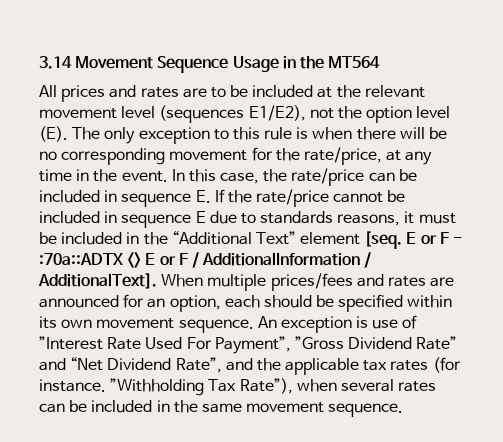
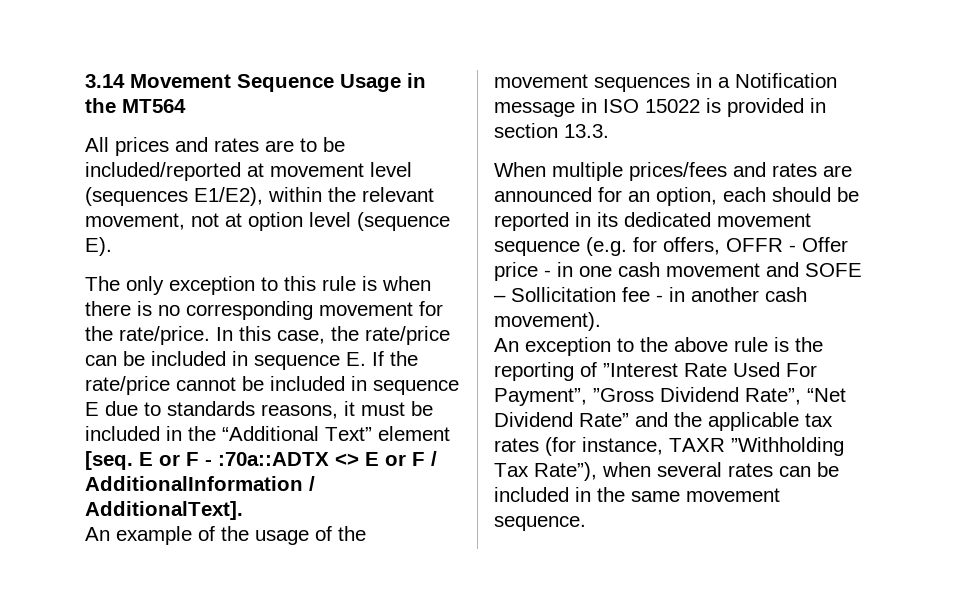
[252,85,425,98] [39,105,451,123] [39,126,68,142] included at the relevant movement level (sequences E1/E2), not the option level (E). -> [85,162,412,181] [85,187,434,206] [85,212,450,231] [85,237,112,256] included/reported at movement level (sequences E1/E2), within the relevant movement, not at option level (sequence E). //
[399,127,448,139] will be -> [137,301,152,316] is
[303,147,433,165] [39,169,168,182] rate/price, at any time in the event. -> [119,326,210,345] rate/price.
(157, 281) none -> [85,526,366,545] [494,73,837,92] [494,98,826,117] [494,123,609,138] // An example of the usage of the movement sequences in a Notification message in ISO 15022 is provided in section 13.3. //
[338,294,453,312] [39,316,399,333] specified within its own movement sequence. An exception is use -> [494,212,811,231] [494,237,848,256] [494,262,862,281] [494,287,807,302] [494,312,601,331] [494,337,823,356] [494,362,574,381] reported in its dedicated movement sequence (e.g. for offers, OFFR - Offer price - in one cash movement and SOFE – Sollicitation fee - in another cash movement). // An exception to the above rule is the reporting
[416,336,458,350] [39,358,66,371] Rate” and -> [745,388,801,405] Rate”,
[175,357,222,373] Rate”, -> [579,413,629,427] Rate”
[39,379,106,392] instance. -> [582,437,725,455] instance, TAXR

